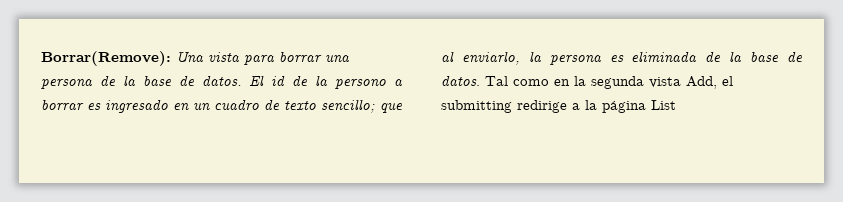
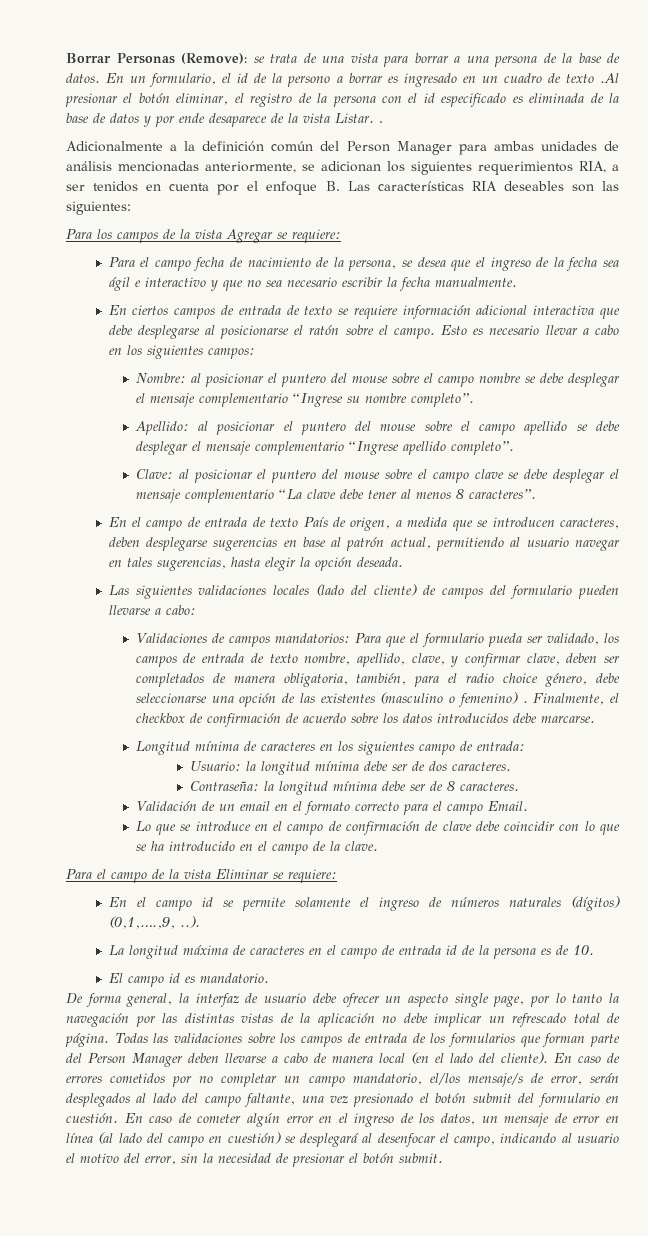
[41,51,204,66] Borrar(Remove): Una -> [66,53,344,64] Borrar Personas (Remove): se trata de una
(322, 57) none -> [454,56,460,63] a
[249,75,265,86] El -> [106,73,232,87] En un formulario, el
[321,99,403,113] [441,51,602,65] sencillo; que al enviarlo, la persona -> [599,73,619,83] [65,93,507,107] .Al presionar el botón eliminar, el registro de la persona con el id especificado
[441,75,733,89] [441,100,676,113] datos. Tal como en la segunda vista Add, el submitting redirige a la página List -> [110,113,383,127] [66,141,619,155] [66,161,619,175] [66,181,619,195] [66,201,131,215] [66,229,341,243] [108,257,619,271] [108,277,517,291] [108,305,621,319] [108,325,619,339] [108,345,255,359] [135,373,620,387] [135,393,474,407] [134,421,620,435] [135,441,514,455] [135,469,620,483] [135,489,536,503] [108,517,620,531] [108,537,620,551] [108,557,403,571] [108,584,619,599] [108,605,196,615] [135,633,619,647] [135,653,620,667] [135,673,620,687] [135,692,619,707] [135,713,595,727] [135,741,525,755] [190,761,512,775] [190,781,520,795] [135,801,528,815] [135,821,620,835] [135,841,378,855] [66,869,337,883] [108,896,621,911] [108,916,200,929] [108,945,594,959] [108,973,269,987] [66,993,619,1007] [66,1013,620,1027] [65,1033,621,1047] [66,1052,620,1067] [66,1073,619,1087] [66,1093,620,1107] [66,1113,619,1127] [66,1132,619,1147] [66,1153,443,1167] datos y por ende desaparece de la vista Listar. . // Adicionalmente a la definición común del Person Manager para ambas unidades de análisis mencionadas anteriormente, se adicionan los siguientes requerimientos RIA, a ser tenidos en cuenta por el enfoque B. Las características RIA deseables son las siguientes: // Para los campos de la vista Agregar se requiere: // Para el campo fecha de nacimiento de la persona, se desea que el ingreso de la fecha sea ágil e interactivo y que no sea necesario escribir la fecha manualmente. // En ciertos campos de entrada de texto se requiere información adicional interactiva que debe desplegarse al posicionarse el ratón sobre el campo. Esto es necesario llevar a cabo en los siguientes campos: // Nombre: al posicionar el puntero del mouse sobre el campo nombre se debe desplegar el mensaje complementario “Ingrese su nombre completo”. // Apellido: al posicionar el puntero del mouse sobre el campo apellido se debe desplegar el mensaje complementario “Ingrese apellido completo”. // Clave: al posicionar el puntero del mouse sobre el campo clave se debe desplegar el mensaje complementario “La clave debe tener al menos 8 caracteres”. // En el campo de entrada de texto País de origen, a medida que se introducen caracteres, deben desplegarse sugerencias en base al patrón actual, permitiendo al usuario navegar en tales sugerencias, hasta elegir la opción deseada. // Las siguientes validaciones locales (lado del cliente) de campos del formulario pueden llevarse a cabo: // Validaciones de campos mandatorios: Para que el formulario pueda ser validado, los campos de entrada de texto nombre, apellido, clave, y confirmar clave, deben ser completados de manera obligatoria, también, para el radio choice género, debe seleccionarse una opción de las existentes (masculino o femenino) . Finalmente, el checkbox de confirmación de acuerdo sobre los datos introducidos debe marcarse. // Longitud mínima de caracteres en los siguientes campo de entrada: // Usuario: la longitud mínima debe ser de dos caracteres. // Contraseña: la longitud mínima debe ser de 8 caracteres. // Validación de un email en el formato correcto para el campo Email. // Lo que se introduce en el campo de confirmación de clave debe coincidir con lo que se ha introducido en el campo de la clave. // Para el campo de la vista Eliminar se requiere: // En el campo id se permite solamente el ingreso de números naturales (dígitos) (0,1,….,9, ..). // La longitud máxima de caracteres en el campo de entrada id de la persona es de 10. // El campo id es mandatorio. // De forma general, la interfaz de usuario debe ofrecer un aspecto single page, por lo tanto la navegación por las distintas vistas de la aplicación no debe implicar un refrescado total de página. Todas las validaciones sobre los campos de entrada de los formularios que forman parte del Person Manager deben llevarse a cabo de manera local (en el lado del cliente). En caso de errores cometidos por no completar un campo mandatorio, el/los mensaje/s de error, serán desplegados al lado del campo faltante, una vez presionado el botón submit del formulario en cuestión. En caso de cometer algún error en el ingreso de los datos, un mensaje de error en línea (al lado del campo en cuestión) se desplegará al desenfocar el campo, indicando al usuario el motivo del error, sin la necesidad de presionar el botón submit.

